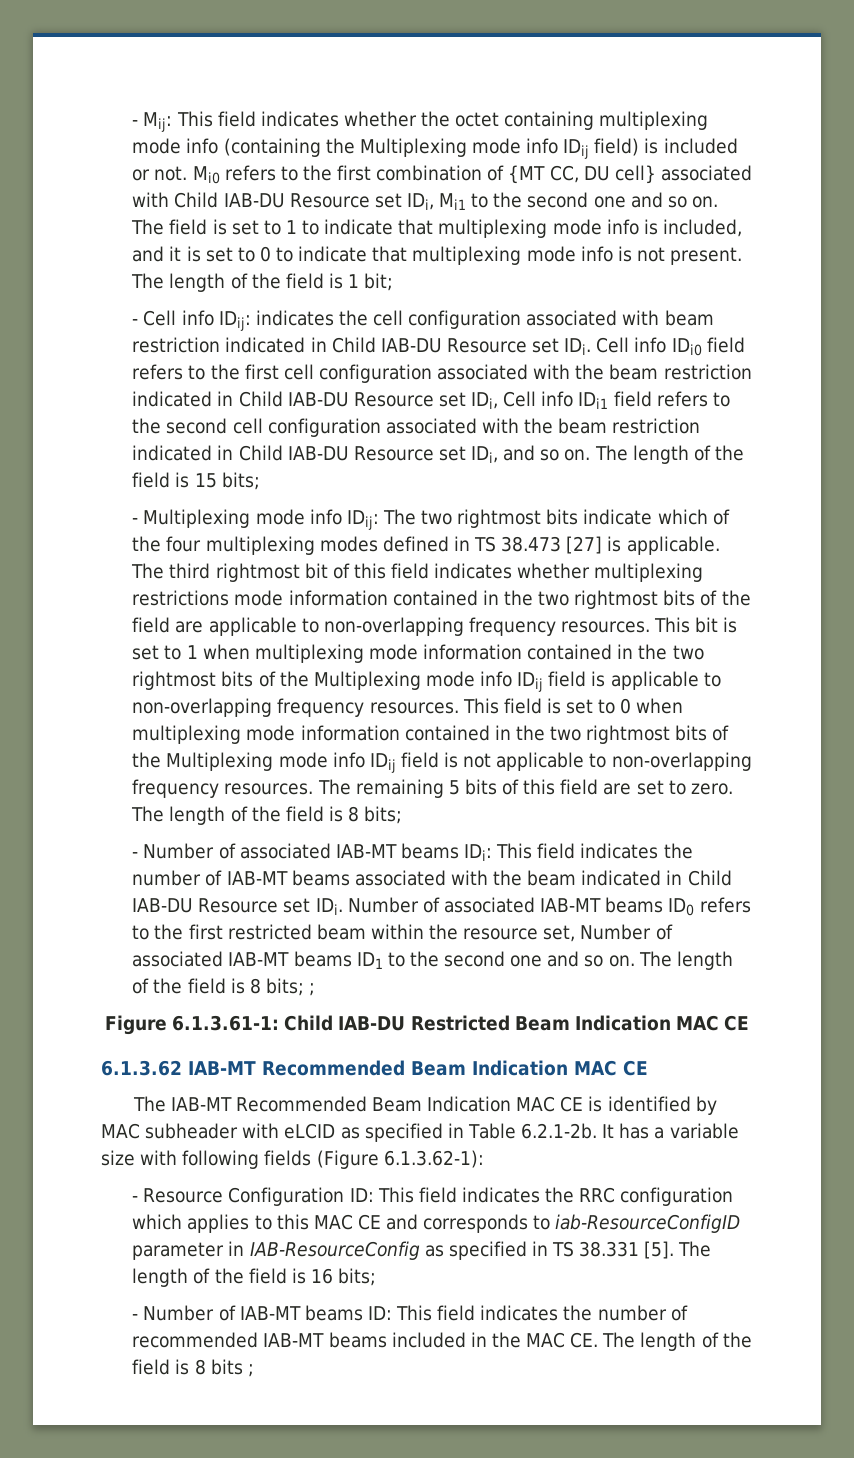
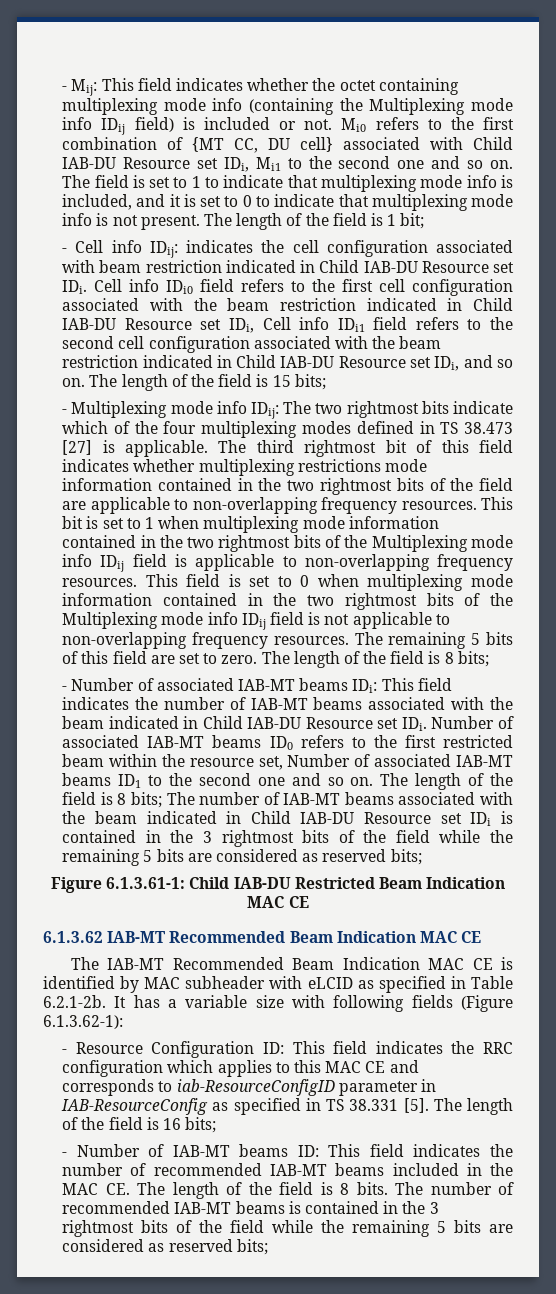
[309,983,316,996] ; -> [166,792,513,805] [62,811,513,826] [62,830,514,847] [62,849,422,866] The number of IAB-MT beams associated with the beam indicated in Child IAB-DU Resource set IDi is contained in the 3 rightmost bits of the field while the remaining 5 bits are considered as reserved bits;
[210,1359,254,1377] bits ; -> [356,1182,514,1195] [62,1201,439,1214] [62,1220,513,1237] [62,1239,268,1255] bits. The number of recommended IAB-MT beams is contained in the 3 rightmost bits of the field while the remaining 5 bits are considered as reserved bits;

